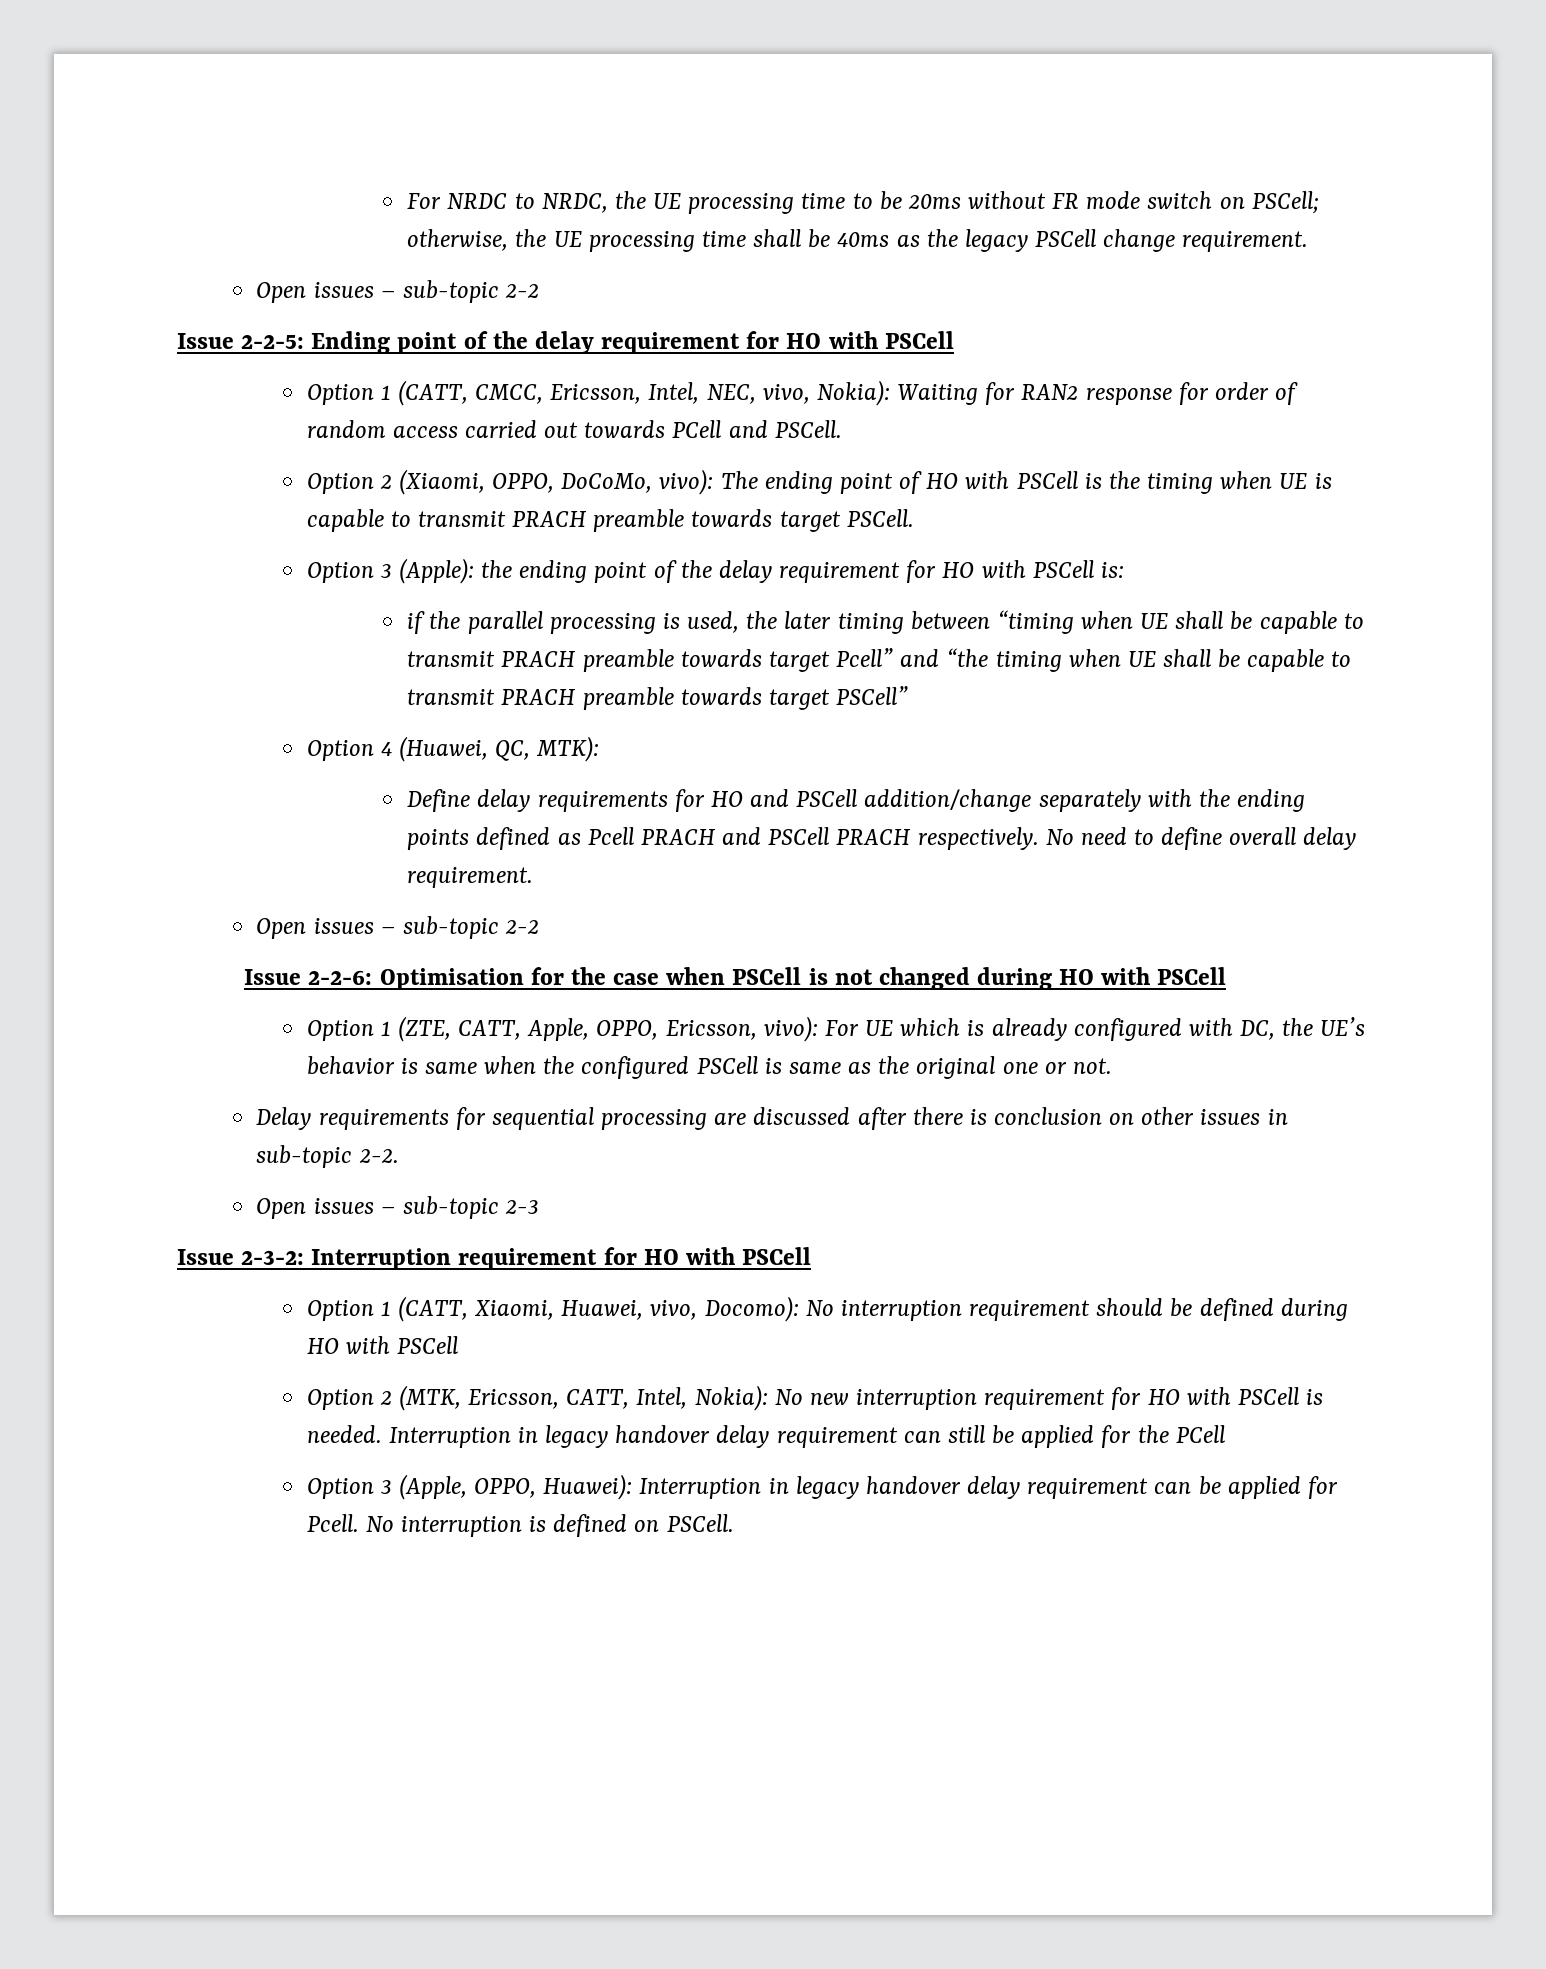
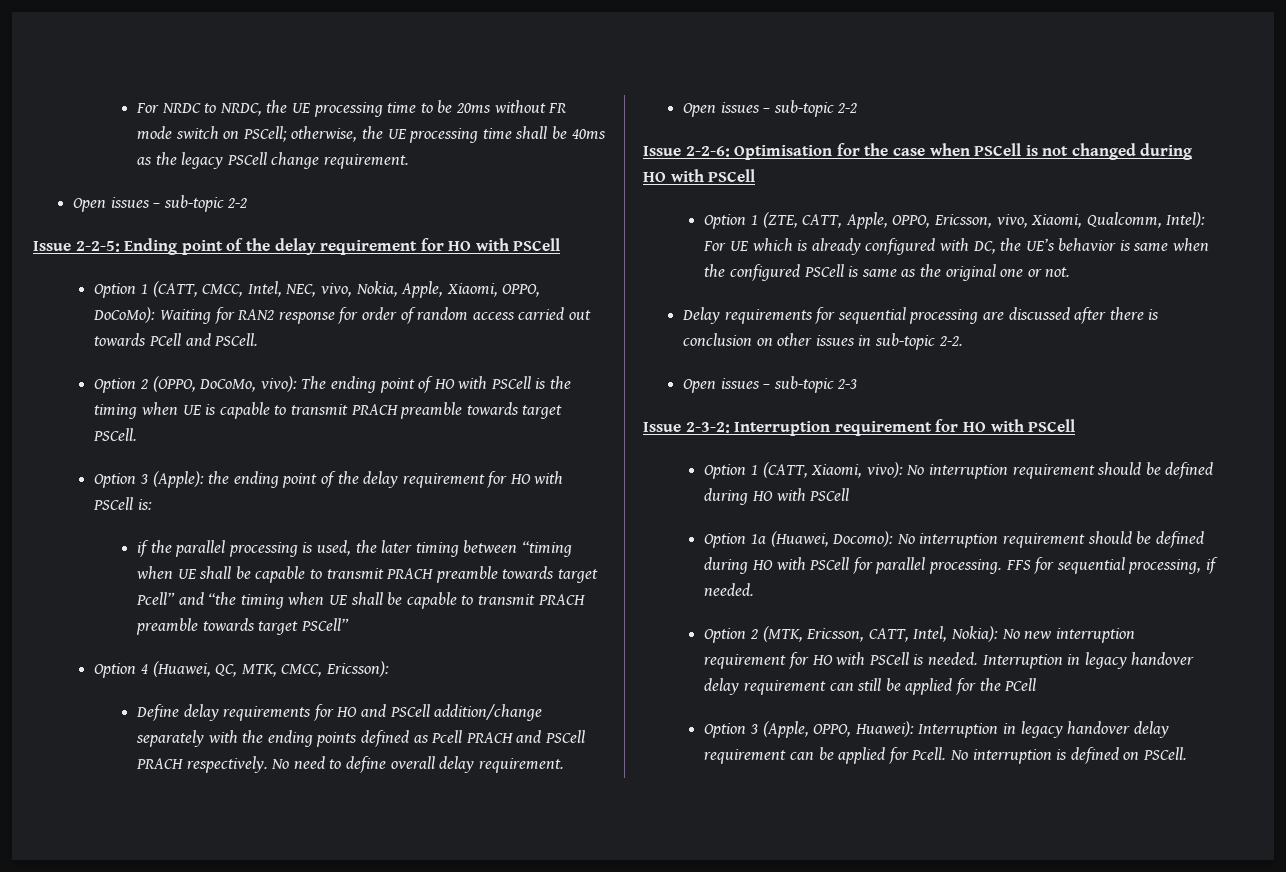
[550,384,642,404] Ericsson, -> (244, 290) none
[816,380,890,406] Nokia): -> [355,281,541,298] [93,307,156,323] Nokia, Apple, Xiaomi, OPPO, DoCoMo):
[399,469,555,495] (Xiaomi, OPPO, -> [152,376,196,392] (OPPO,
[536,736,600,762] MTK): -> [241,661,389,677] MTK, CMCC, Ericsson):
[763,1016,818,1042] vivo): -> [996,212,1206,228] vivo, Xiaomi, Qualcomm, Intel):
[561,1300,698,1320] Huawei, vivo, -> [866,462,1214,479] [704,488,850,505] [704,531,829,548] vivo): No interruption requirement should be defined during HO with PSCell // Option 1a (Huawei,
(459, 1345) none -> [852,557,1218,574] [704,583,755,596] for parallel processing. FFS for sequential processing, if needed.

